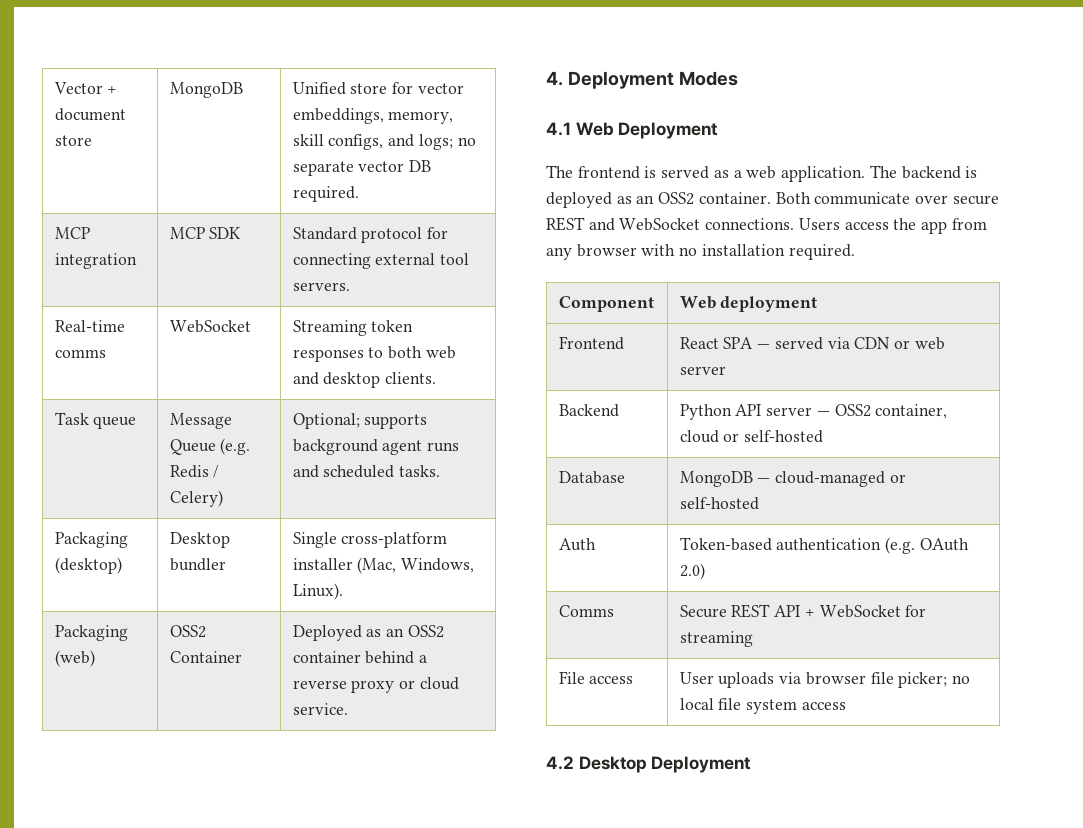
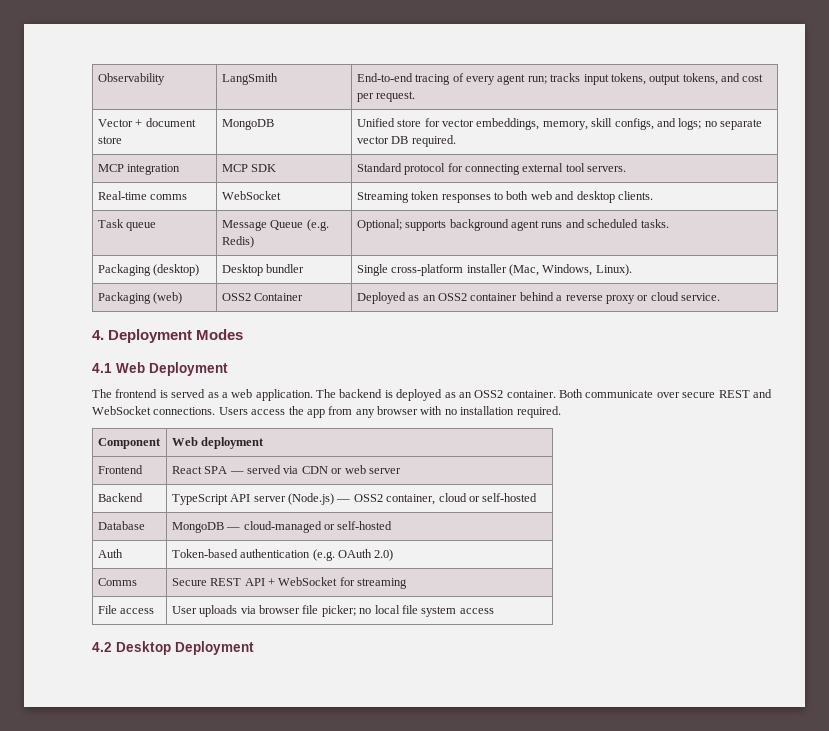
(53, 88) none -> [97,73,165,85] [221,73,278,85] [356,73,764,85] [356,91,416,102] Observability | LangSmith | End-to-end tracing of every agent run; tracks input tokens, output tokens, and cost per request. //
[169,465,220,478] [169,490,223,507] Redis / Celery) -> [221,236,254,248] Redis)
[679,404,732,420] Python -> [171,494,228,505] TypeScript
(813, 411) none -> [288,493,335,505] (Node.js)

